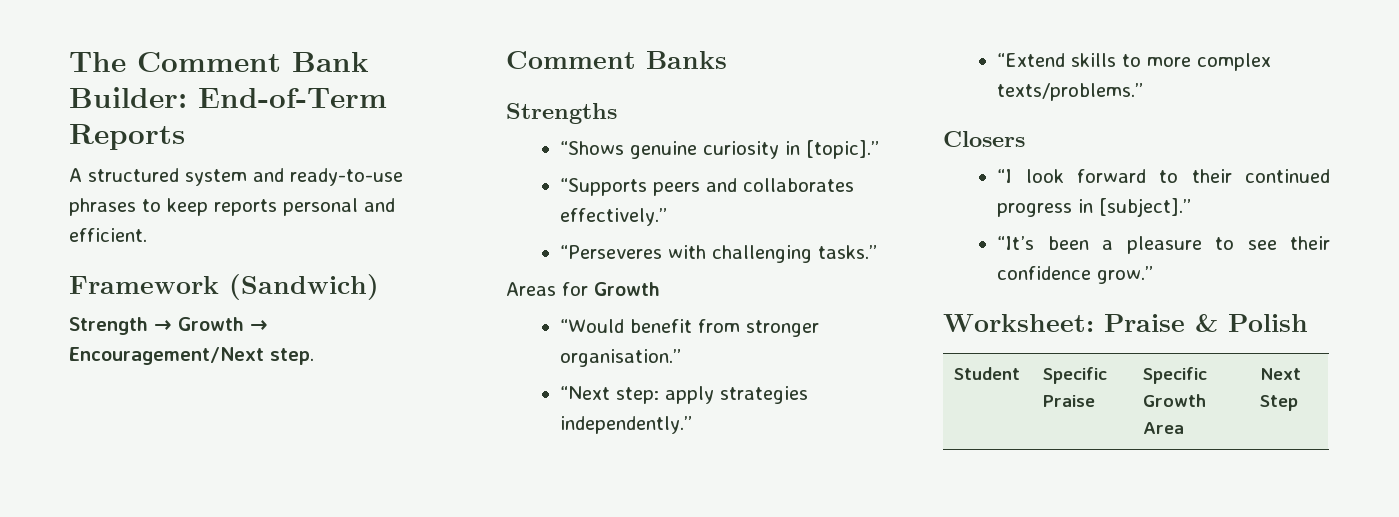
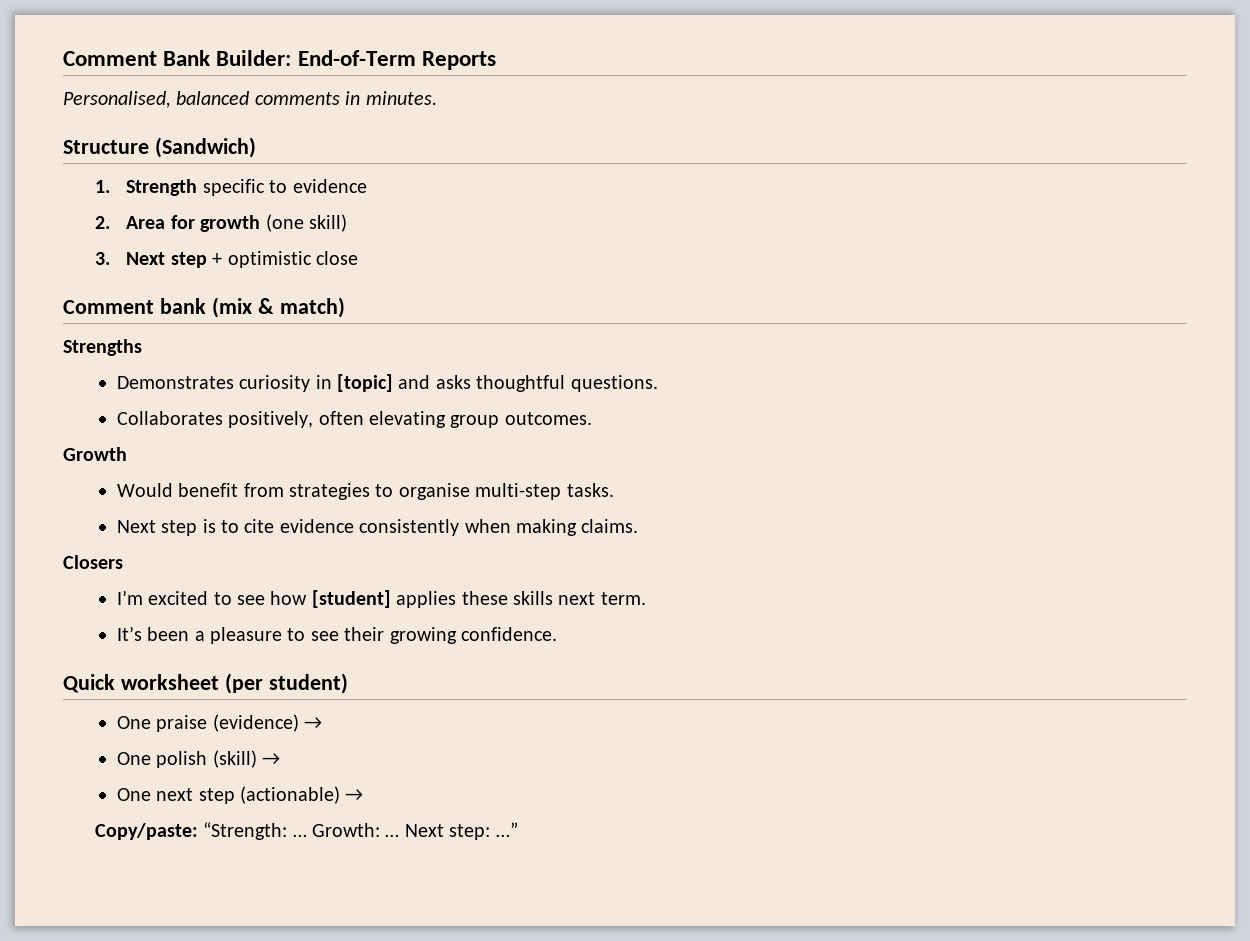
[69,52,126,72] The -> (63, 58) none
[69,168,403,186] [69,198,395,216] [69,228,147,242] [69,274,379,300] [69,317,268,335] [69,347,314,365] [506,51,727,69] [506,103,617,124] [560,140,880,159] [560,178,855,196] [560,208,668,226] [560,245,878,263] [506,282,588,296] A structured system and ready-to-use phrases to keep reports personal and efficient. // Framework (Sandwich) // Strength → Growth → Encouragement/Next step. // Comment Banks // Strengths // “Shows genuine curiosity in [topic].” // “Supports peers and collaborates effectively.” // “Perseveres with challenging tasks.” // Areas for -> [63,91,437,108] [63,137,256,158] [94,179,367,196] [94,214,348,232] [94,251,359,268] [63,297,345,318] [63,339,142,356] [116,374,658,392] [116,411,592,428] Personalised, balanced comments in minutes. // Structure (Sandwich) // 1. Strength specific to evidence // 2. Area for growth (one skill) // 3. Next step + optimistic close // Comment bank (mix & match) // Strengths // Demonstrates curiosity in [topic] and asks thoughtful questions. // Collaborates positively, often elevating group outcomes. //
[560,319,625,333] “Would -> [116,483,173,497] Would
[746,320,820,337] [560,349,682,367] [560,386,809,404] [560,416,693,434] [997,53,1272,71] [997,83,1144,101] [943,131,1025,147] [997,169,1330,183] [997,198,1192,217] [997,236,1035,250] stronger organisation.” // “Next step: apply strategies independently.” // “Extend skills to more complex texts/problems.” // Closers // “I look forward to their continued progress in [subject].” // “It’s -> [288,483,614,500] [116,519,639,536] [63,555,123,569] [116,590,646,608] [116,626,142,641] strategies to organise multi-step tasks. // Next step is to cite evidence consistently when making claims. // Closers // I’m excited to see how [student] applies these skills next term. // It’s
[997,266,1154,284] [943,314,1308,332] [954,367,1021,380] [1043,367,1108,384] [1043,395,1096,407] [1143,367,1208,384] [1143,394,1207,407] [1143,422,1185,434] [1260,368,1302,380] [1260,395,1299,411] confidence grow.” // Worksheet: Praise & Polish // Student | Specific Praise | Specific Growth Area | Next Step -> [389,627,557,644] [63,673,348,694] [116,714,322,732] [116,750,280,768] [116,786,364,804] [94,822,518,840] growing confidence. // Quick worksheet (per student) // One praise (evidence) → // One polish (skill) → // One next step (actionable) → // Copy/paste: “Strength: … Growth: … Next step: …”

